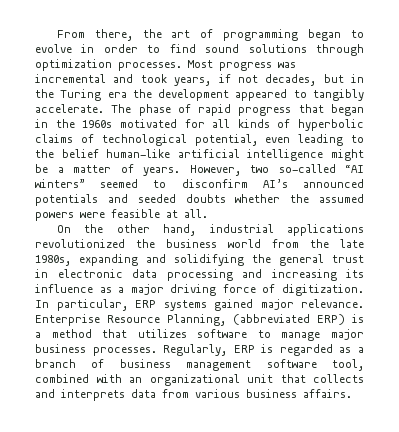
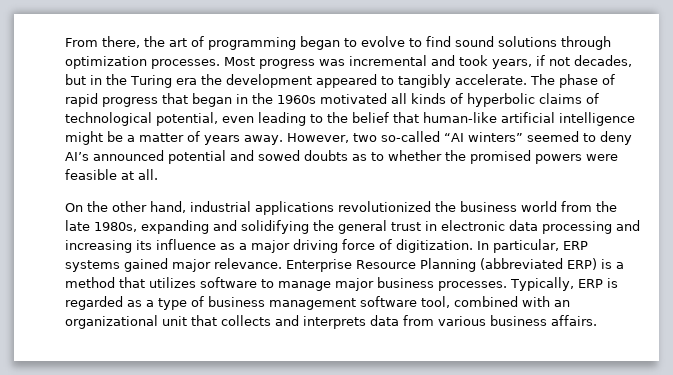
[81,44,138,53] in order -> (405, 41) none
[184,119,205,128] for -> (387, 98) none
(99, 153) none -> [393,112,419,123] that
[143,167,180,176] years. -> [204,135,283,145] years away.
[181,179,248,188] disconfirm -> [599,131,632,145] deny
[35,194,226,206] potentials and seeded doubts -> [168,150,384,164] potential and sowed doubts as to
[319,194,364,203] assumed -> [470,150,531,164] promised
[167,314,226,326] Planning, -> [420,258,476,272] Planning
[163,344,228,356] Regularly, -> [510,277,574,291] Typically,
[35,359,76,368] branch -> [158,298,187,310] type

